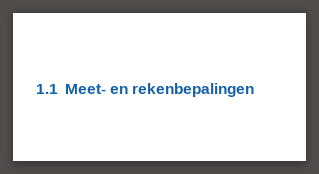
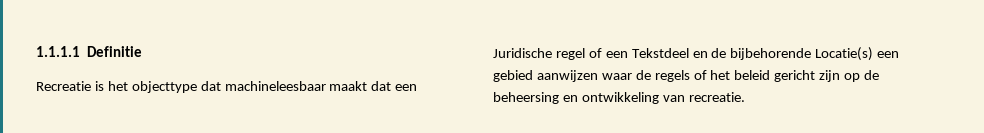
[36,83,255,97] 1.1 Meet- en rekenbepalingen -> [36,46,143,57] [36,81,418,93] [493,47,900,61] [493,70,880,82] [493,92,745,104] 1.1.1.1 Definitie // Recreatie is het objecttype dat machineleesbaar maakt dat een Juridische regel of een Tekstdeel en de bijbehorende Locatie(s) een gebied aanwijzen waar de regels of het beleid gericht zijn op de beheersing en ontwikkeling van recreatie.

